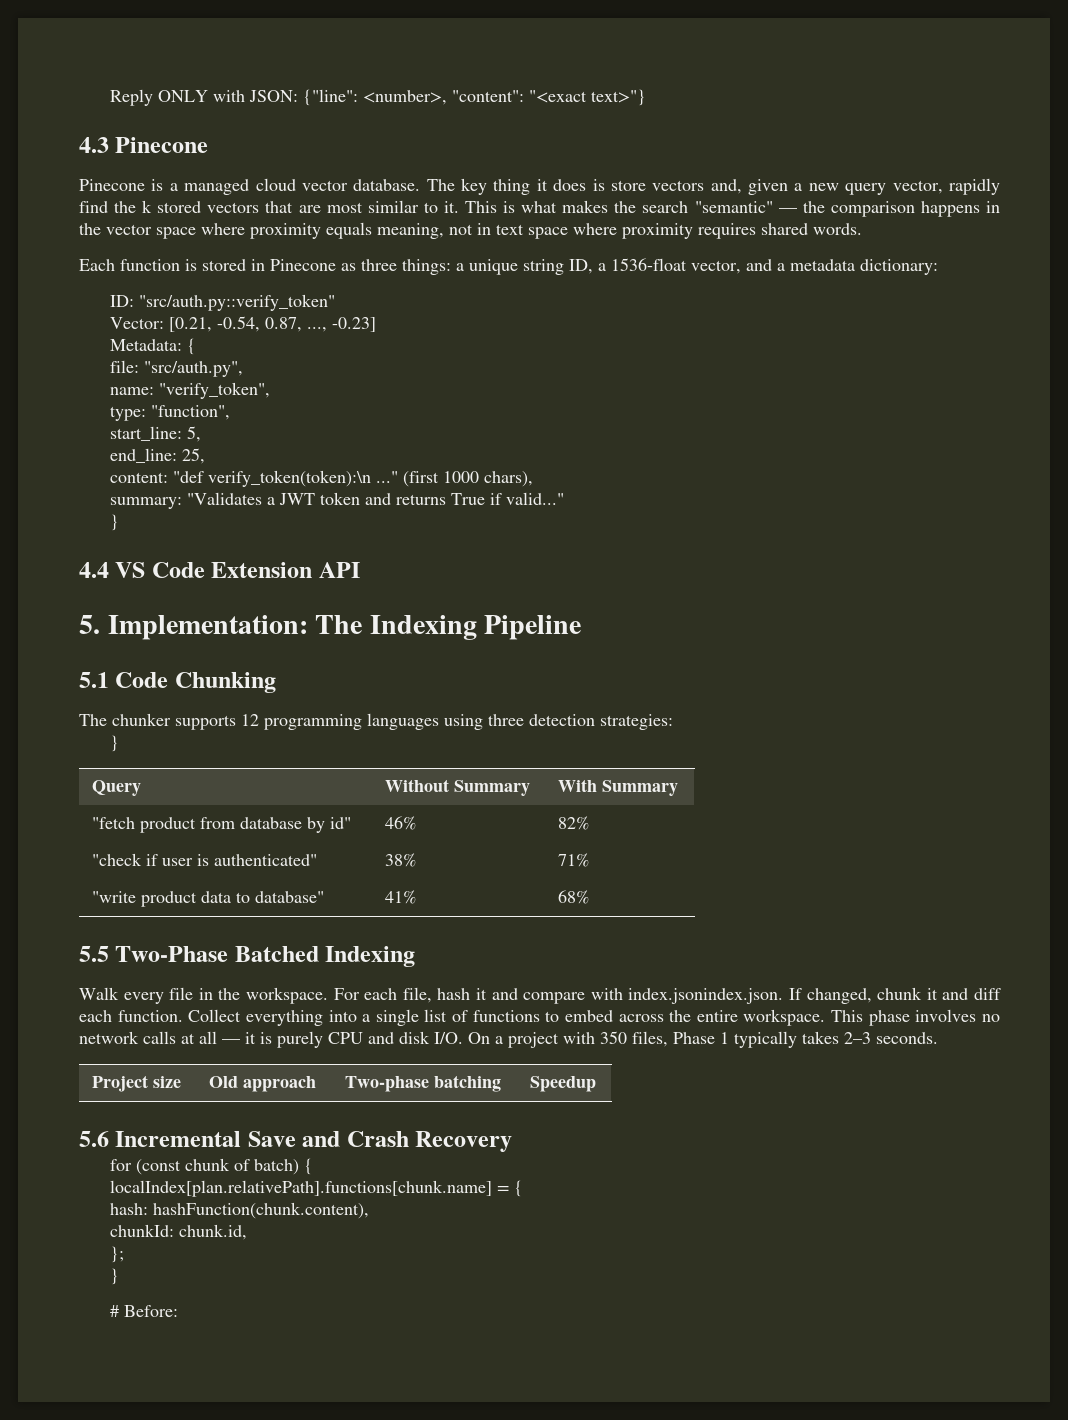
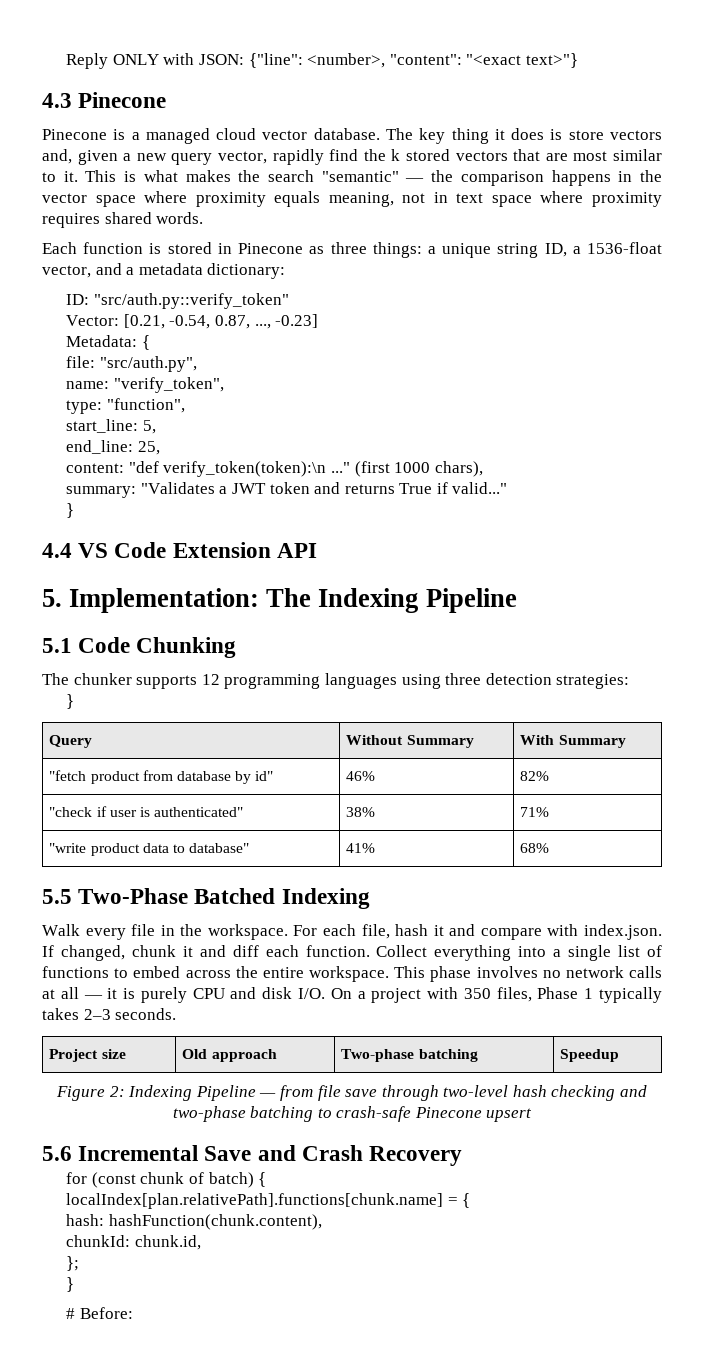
[628,988,784,1004] index.jsonindex.json. -> [583,924,662,940] index.json.
(597, 1084) none -> [55,1085,648,1101] [172,1106,533,1122] // Figure 2: Indexing Pipeline — from file save through two-level hash checking and two-phase batching to crash-safe Pinecone upsert

